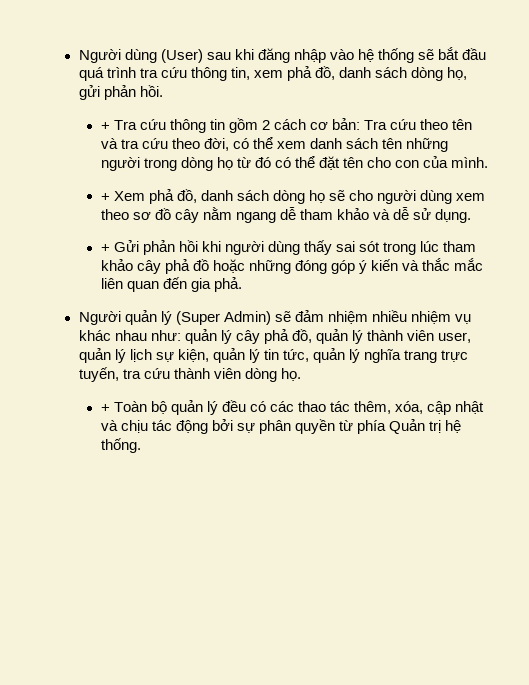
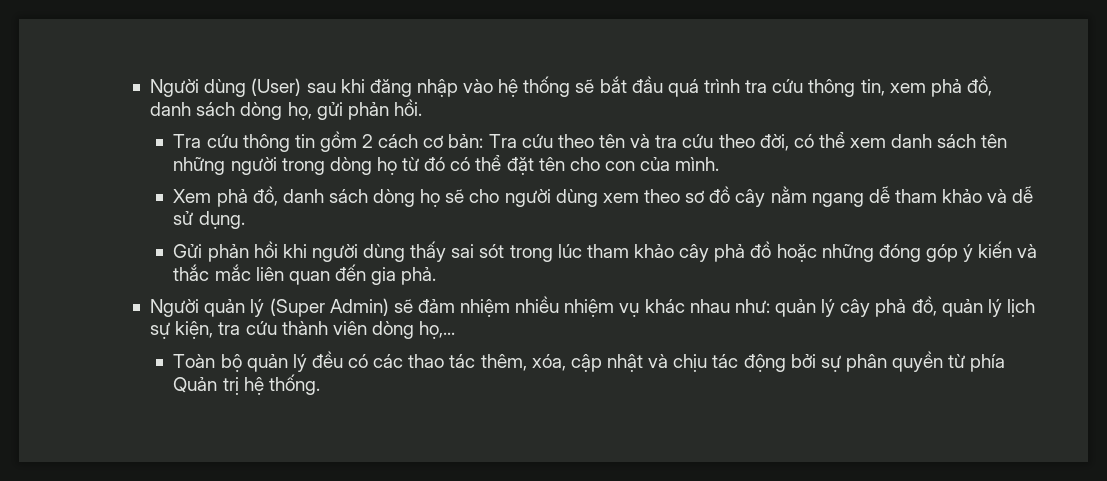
[100,122,110,130] + -> (422, 107) none
[100,193,110,201] + -> (720, 164) none
[100,244,110,252] + -> (245, 220) none
[367,330,472,343] [78,348,469,363] [78,367,119,382] thành viên user, quản lý lịch sự kiện, quản lý tin tức, quản lý nghĩa trang trực tuyến, -> [1006,299,1035,317] [150,321,214,339] lịch sự kiện,
[280,368,301,381] [100,404,110,412] họ. // + -> [419,321,456,339] họ,... //

